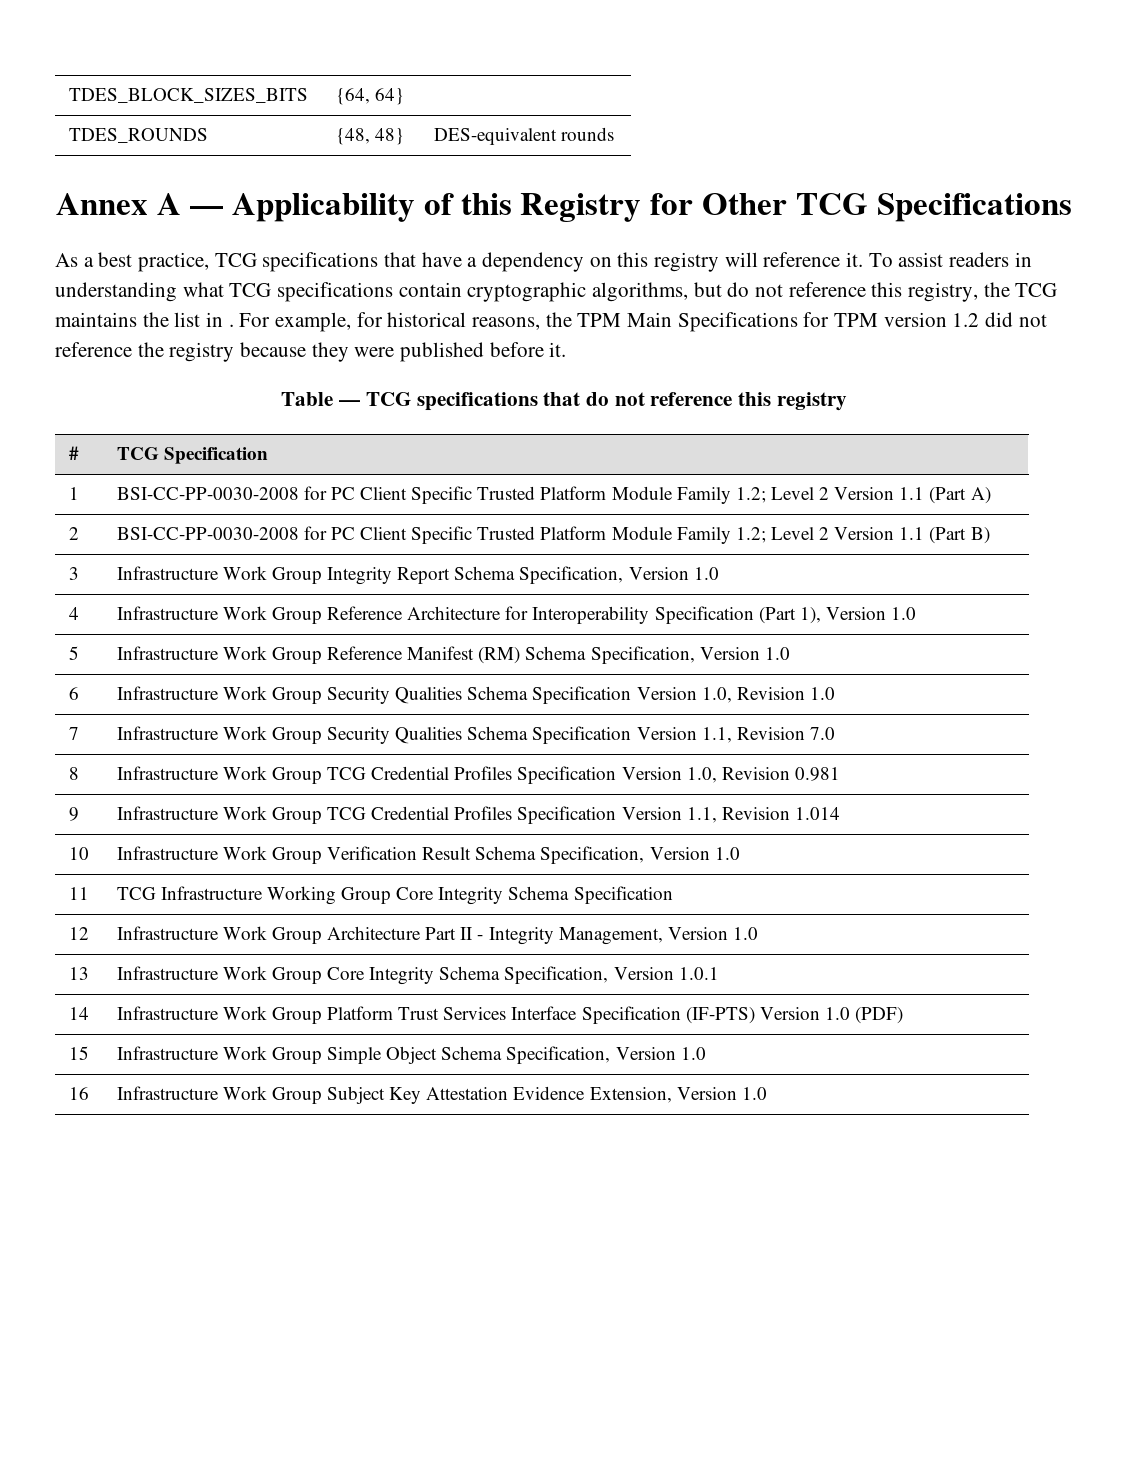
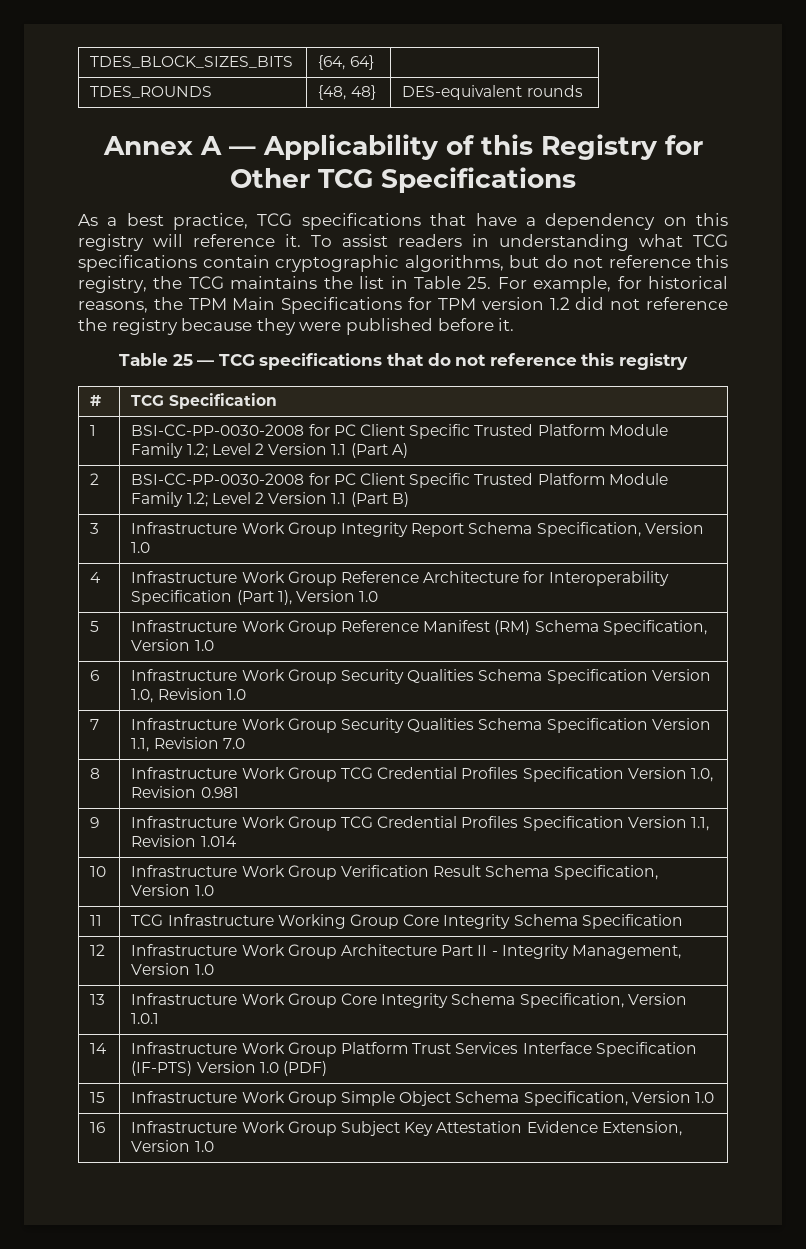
[228,324,234,327] . -> [413,276,492,289] Table 25.
(334, 399) none -> [172,354,193,366] 25

